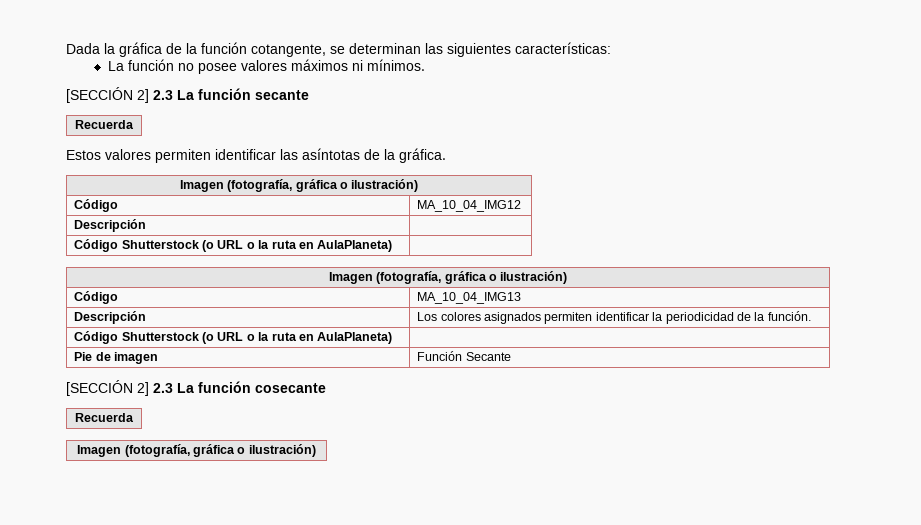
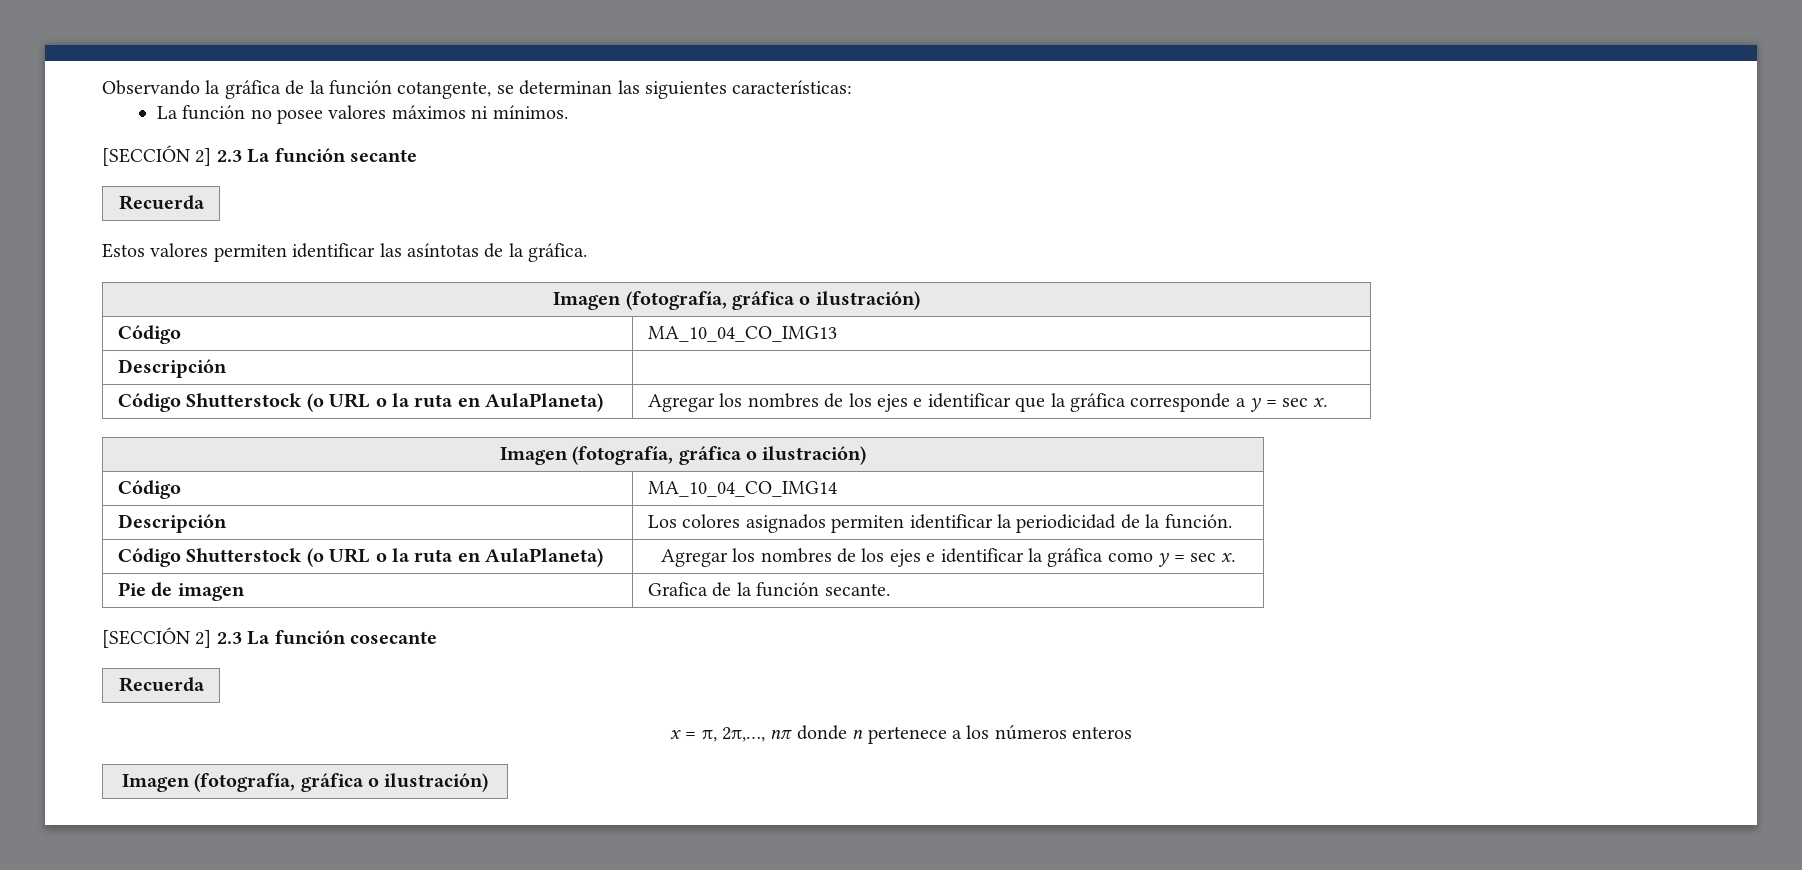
[66,43,100,54] Dada -> [102,80,200,95] Observando
[417,200,522,212] MA_10_04_IMG12 -> [647,326,837,342] MA_10_04_CO_IMG13
[328,271,568,284] [74,291,119,304] [417,292,522,304] // Imagen (fotografía, gráfica o ilustración) // Código | MA_10_04_IMG13 -> [647,393,1328,412] [499,446,867,465] [117,480,181,499] [647,481,837,497] Agregar los nombres de los ejes e identificar que la gráfica corresponde a y = sec x. // Imagen (fotografía, gráfica o ilustración) // Código | MA_10_04_CO_IMG14
[74,352,159,364] [417,351,511,361] // Pie de imagen | Función Secante -> [660,548,1236,567] [117,582,245,601] [647,582,890,597] Agregar los nombres de los ejes e identificar la gráfica como y = sec x. // Pie de imagen | Grafica de la función secante.
(134, 417) none -> [669,725,1133,744] // x = π, 2π,…, nπ donde n pertenece a los números enteros

